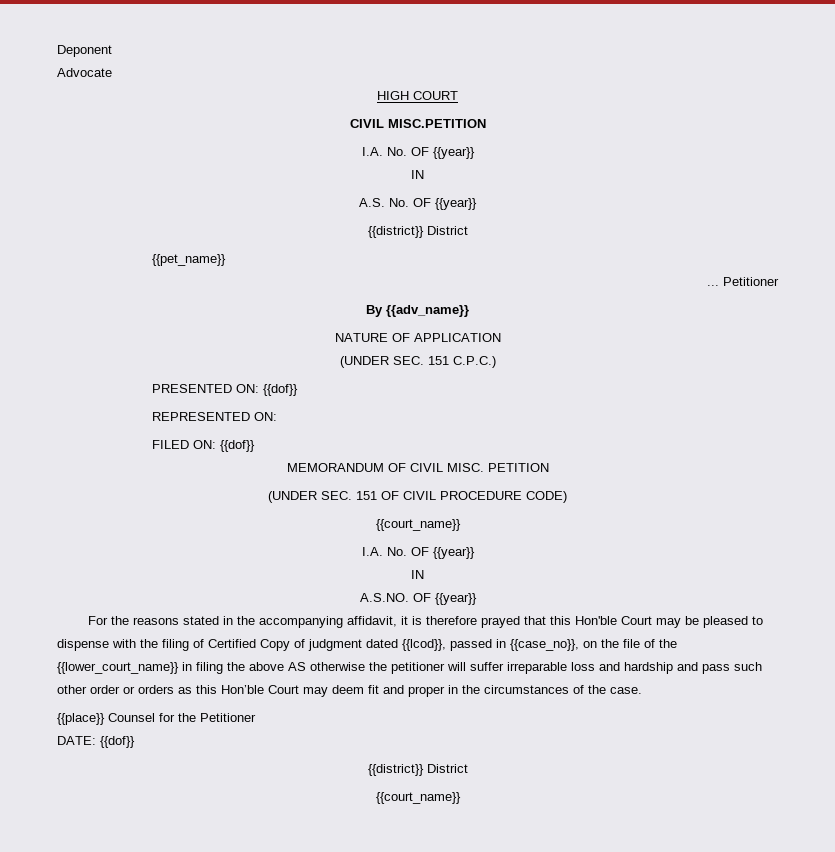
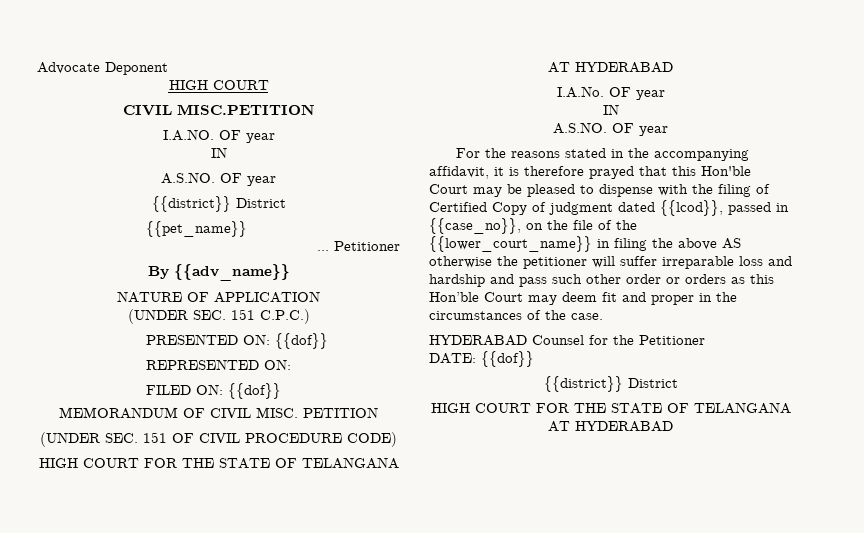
(57, 51) none -> [37,62,100,74] Advocate
[57,68,112,77] // Advocate -> (168, 68) none
[361,147,475,159] [411,170,424,179] [359,198,477,210] I.A. No. OF {{year}} // IN // A.S. No. OF {{year}} -> [162,129,275,143] [210,147,227,158] [161,172,276,186] I.A.NO. OF year // IN // A.S.NO. OF year
[375,519,461,531] [361,547,475,559] [411,570,424,579] [359,593,477,605] {{court_name}} // I.A. No. OF {{year}} // IN // A.S.NO. OF {{year}} -> [38,457,399,469] [548,62,673,73] [556,86,665,100] [602,104,619,115] [553,122,668,136] HIGH COURT FOR THE STATE OF TELANGANA AT HYDERABAD // I.A.No. OF year // IN // A.S.NO. OF year
[57,713,105,725] {{place}} -> [429,335,527,346] HYDERABAD
[375,792,461,804] {{court_name}} -> [430,402,791,414] [548,421,673,432] HIGH COURT FOR THE STATE OF TELANGANA AT HYDERABAD

